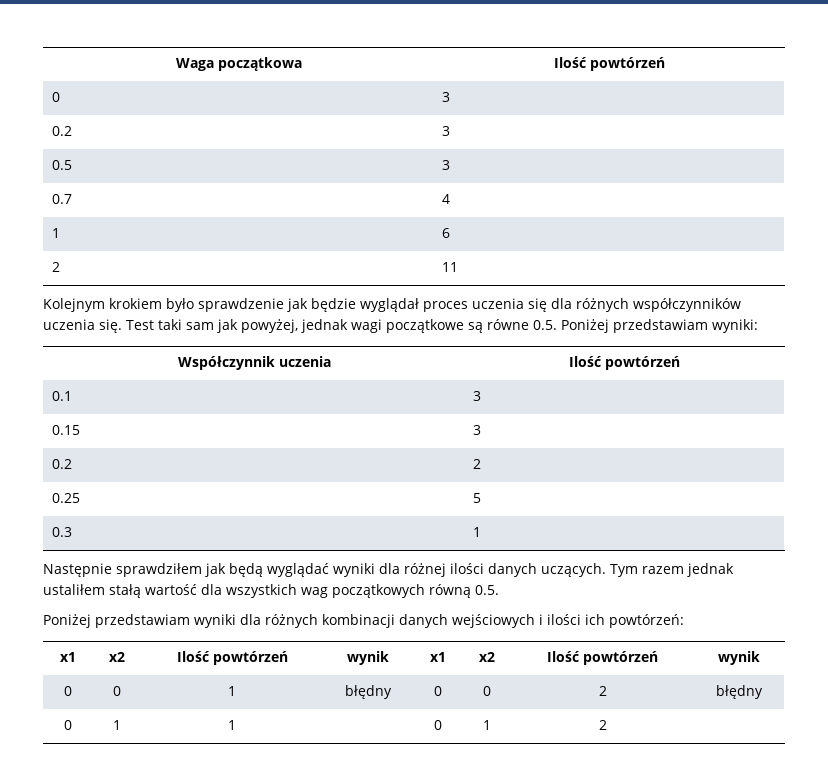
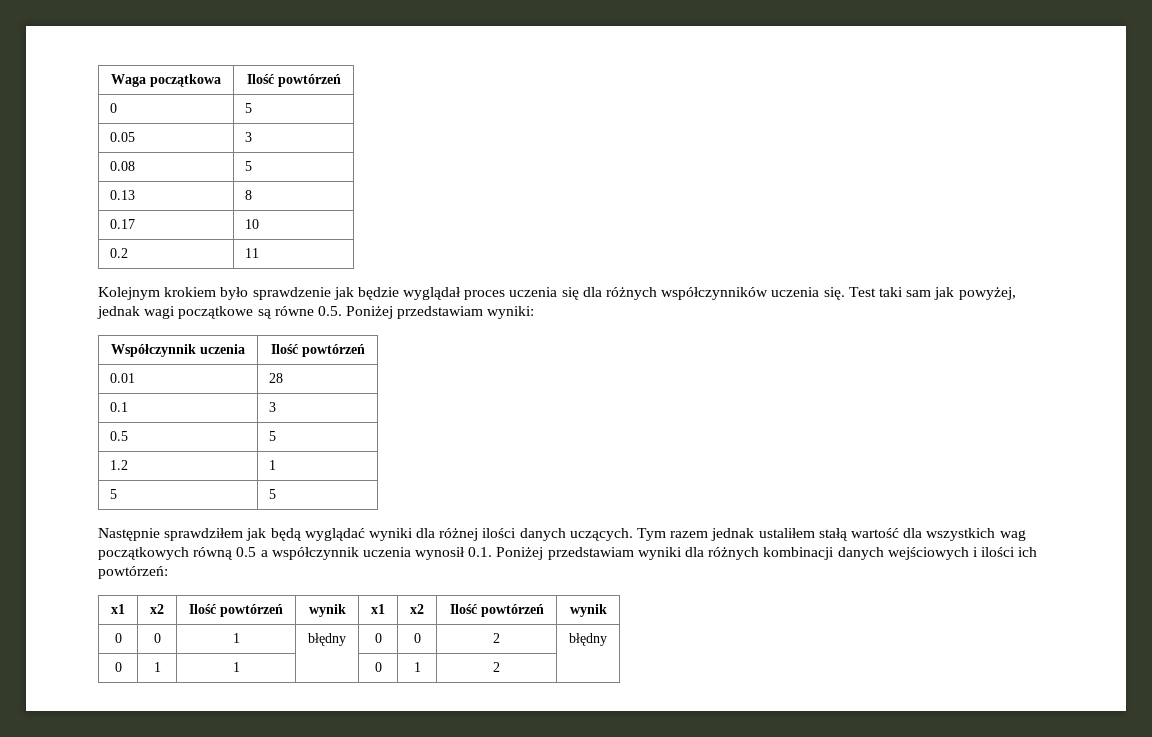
[442,92,451,102] [52,126,73,136] [442,126,451,136] [52,160,73,170] [442,160,451,170] [52,194,73,204] [442,194,451,204] [52,228,61,238] [442,228,451,238] [52,262,61,272] 3 // 0.2 | 3 // 0.5 | 3 // 0.7 | 4 // 1 | 6 // 2 -> [245,103,253,113] [110,132,136,142] [245,132,253,142] [110,161,136,171] [245,161,253,171] [110,190,136,200] [245,190,253,200] [110,219,136,229] [245,219,260,229] [110,248,129,258] 5 // 0.05 | 3 // 0.08 | 5 // 0.13 | 8 // 0.17 | 10 // 0.2
(680, 363) none -> [110,373,136,383] [269,373,284,383] // 0.01 | 28
[52,425,81,435] [473,425,482,435] [52,459,73,469] [473,459,482,469] [52,493,81,503] [473,493,482,503] [52,527,73,537] [473,527,482,537] 0.15 | 3 // 0.2 | 2 // 0.25 | 5 // 0.3 | 1 -> [110,431,129,441] [269,431,277,441] [110,460,129,470] [269,460,277,470] [110,489,118,499] [269,489,277,499] 0.5 | 5 // 1.2 | 1 // 5 | 5
[475,585,499,595] 0.5. // -> [236,547,493,560] 0.5 a współczynnik uczenia wynosił 0.1.

